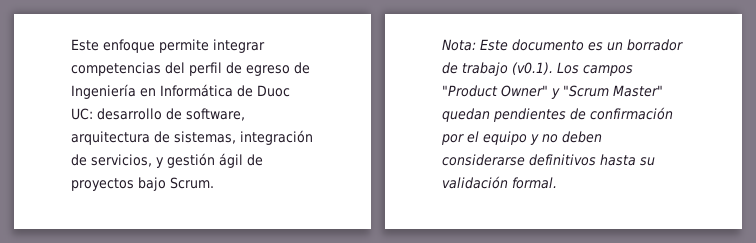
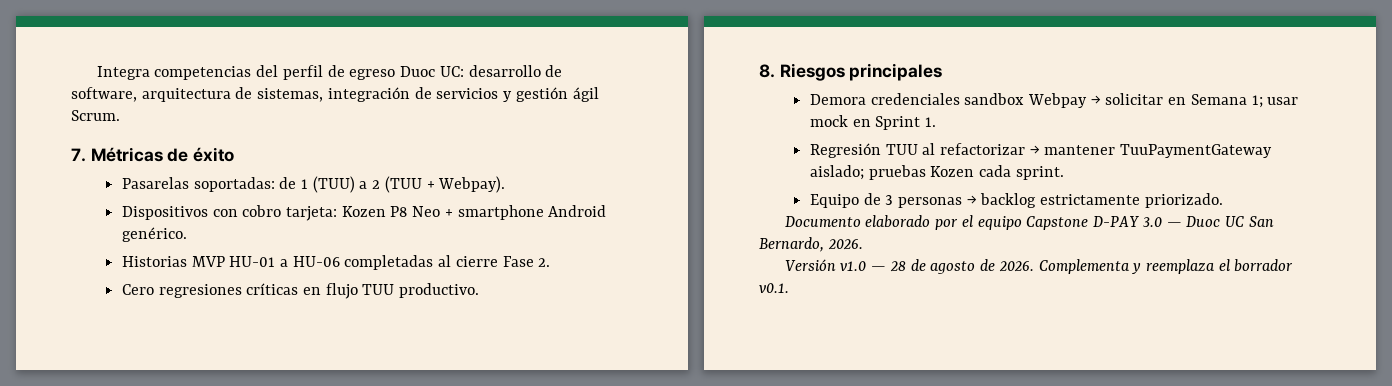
[71,39,265,53] Este enfoque permite integrar -> [96,66,150,80] Integra
[294,62,310,74] [71,84,253,99] de Ingeniería en Informática de -> (396, 74) none
[91,154,152,167] servicios, -> [436,88,499,99] servicios
[247,154,263,166] [71,177,214,191] [442,39,683,51] [442,62,633,76] [442,85,663,99] [442,107,673,122] [441,131,602,145] [442,154,655,166] [442,176,557,189] de proyectos bajo Scrum. // Nota: Este documento es un borrador de trabajo (v0.1). Los campos "Product Owner" y "Scrum Master" quedan pendientes de confirmación por el equipo y no deben considerarse definitivos hasta su validación formal. -> [71,110,120,121] [71,147,235,162] [121,176,506,193] [121,205,607,221] [121,227,187,242] [121,255,551,270] [121,283,480,299] [759,63,943,81] [809,93,1299,108] [809,115,937,130] [809,143,1273,158] [809,165,1064,180] [809,193,1223,208] [784,215,1274,230] [759,237,863,252] [784,259,1294,274] [759,283,789,293] Scrum. // 7. Métricas de éxito // Pasarelas soportadas: de 1 (TUU) a 2 (TUU + Webpay). // Dispositivos con cobro tarjeta: Kozen P8 Neo + smartphone Android genérico. // Historias MVP HU-01 a HU-06 completadas al cierre Fase 2. // Cero regresiones críticas en flujo TUU productivo. // 8. Riesgos principales // Demora credenciales sandbox Webpay → solicitar en Semana 1; usar mock en Sprint 1. // Regresión TUU al refactorizar → mantener TuuPaymentGateway aislado; pruebas Kozen cada sprint. // Equipo de 3 personas → backlog estrictamente priorizado. // Documento elaborado por el equipo Capstone D-PAY 3.0 — Duoc UC San Bernardo, 2026. // Versión v1.0 — 28 de agosto de 2026. Complementa y reemplaza el borrador v0.1.

